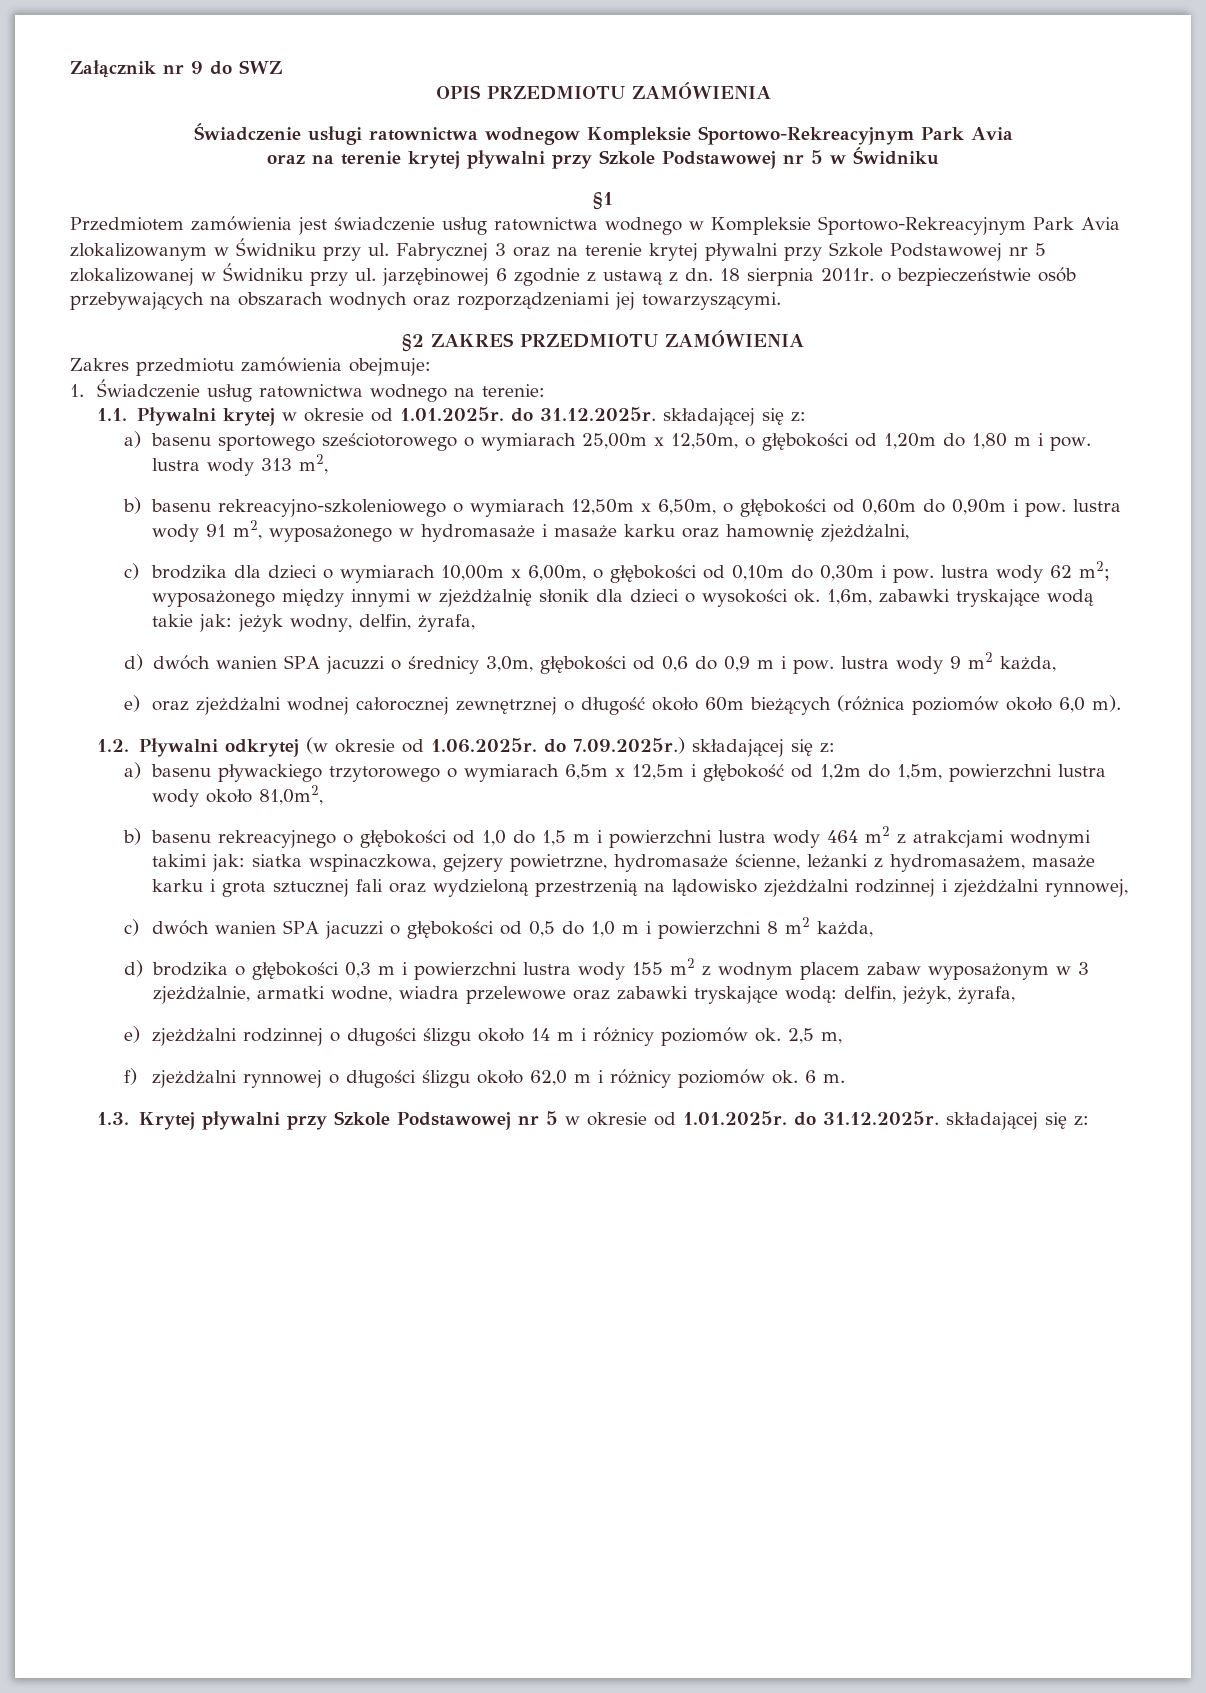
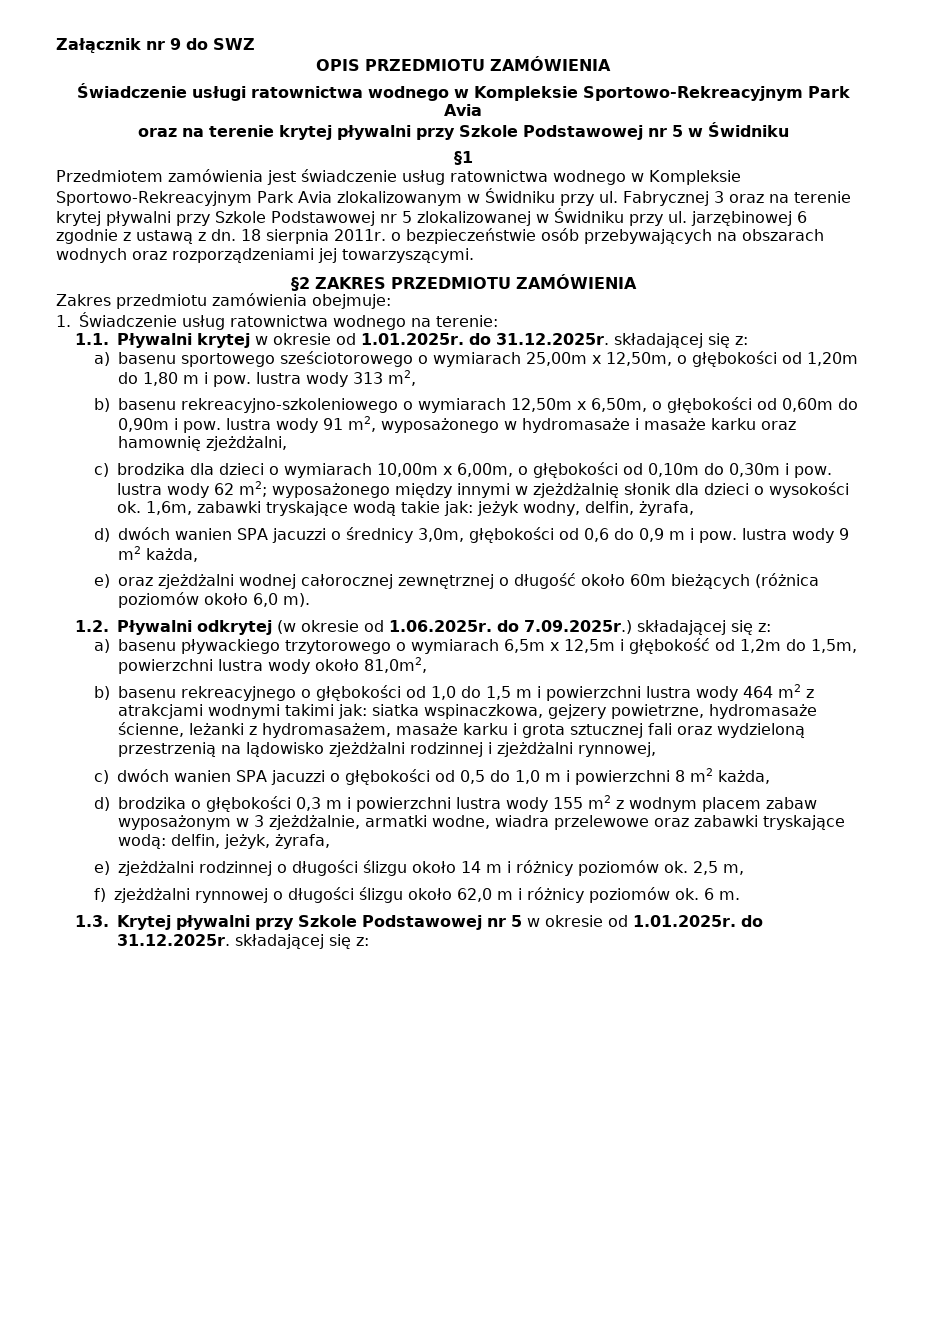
[484,127,580,145] wodnegow -> [367,86,469,101] wodnego w

